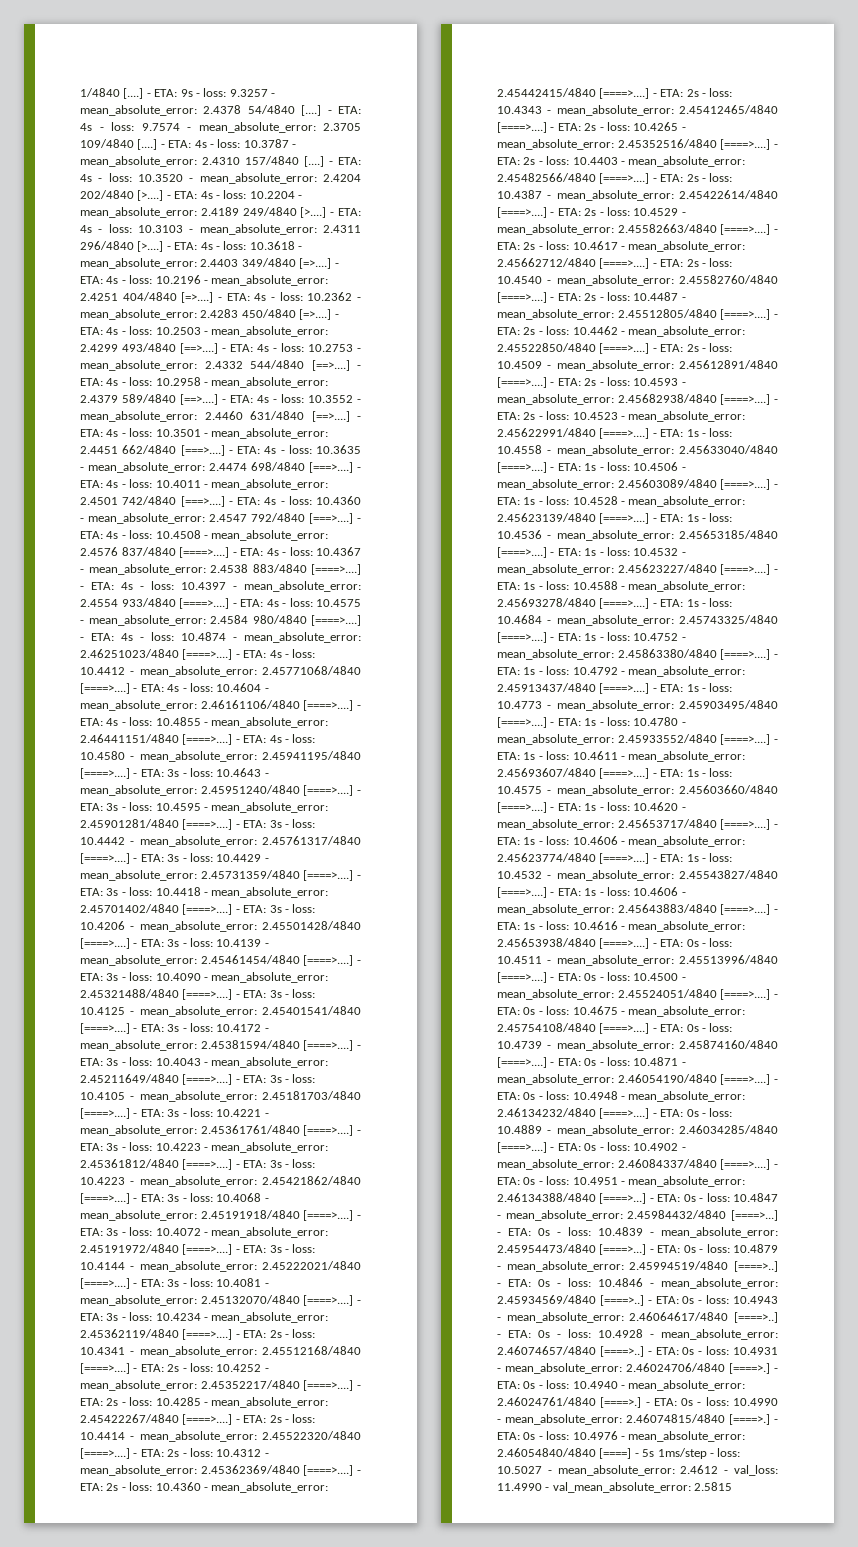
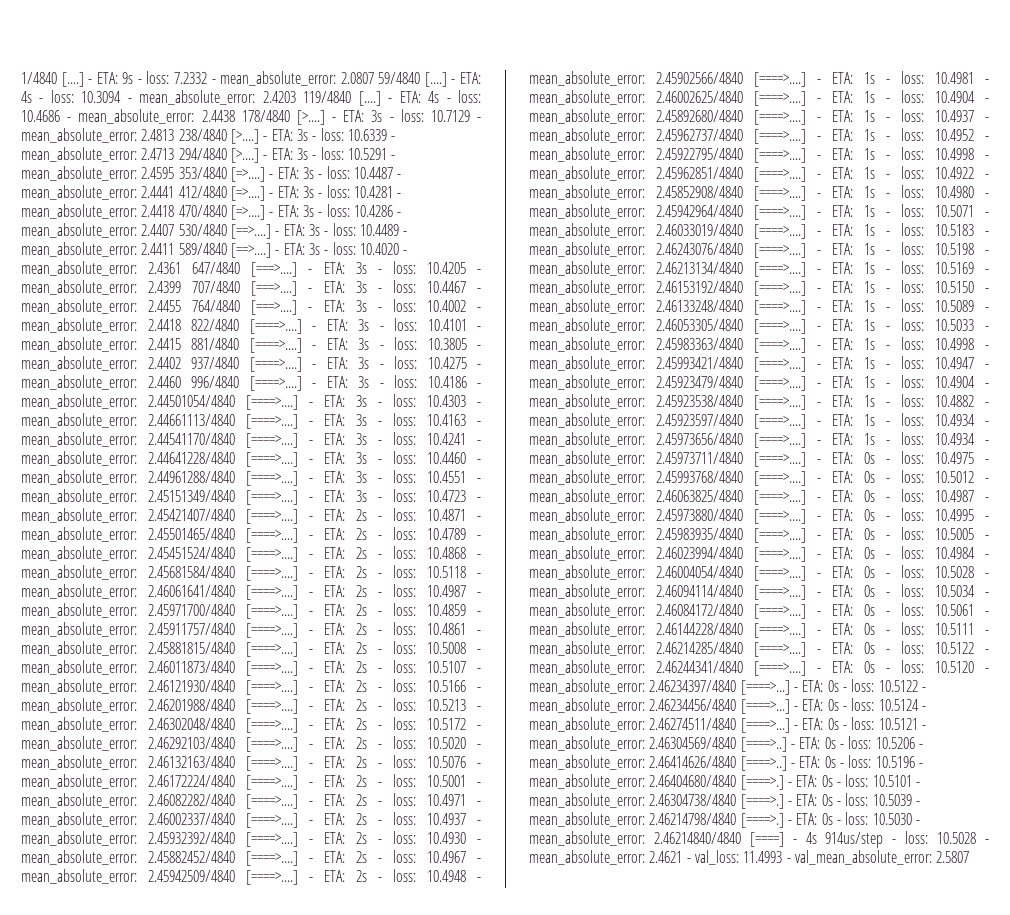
[229,89,275,97] [80,105,361,116] [80,122,361,133] [80,139,296,150] [80,156,361,167] [80,173,361,184] [80,190,302,201] [80,207,362,218] [80,224,361,235] [80,241,302,252] [80,258,339,269] [80,275,329,286] [80,292,361,303] [80,309,339,320] [80,326,329,337] [80,343,361,354] [80,360,361,371] [80,377,329,388] [80,395,118,403] 9.3257 - mean_absolute_error: 2.4378 54/4840 [....] - ETA: 4s - loss: 9.7574 - mean_absolute_error: 2.3705 109/4840 [....] - ETA: 4s - loss: 10.3787 - mean_absolute_error: 2.4310 157/4840 [....] - ETA: 4s - loss: 10.3520 - mean_absolute_error: 2.4204 202/4840 [>....] - ETA: 4s - loss: 10.2204 - mean_absolute_error: 2.4189 249/4840 [>....] - ETA: 4s - loss: 10.3103 - mean_absolute_error: 2.4311 296/4840 [>....] - ETA: 4s - loss: 10.3618 - mean_absolute_error: 2.4403 349/4840 [=>....] - ETA: 4s - loss: 10.2196 - mean_absolute_error: 2.4251 404/4840 [=>....] - ETA: 4s - loss: 10.2362 - mean_absolute_error: 2.4283 450/4840 [=>....] - ETA: 4s - loss: 10.2503 - mean_absolute_error: 2.4299 493/4840 [==>....] - ETA: 4s - loss: 10.2753 - mean_absolute_error: 2.4332 544/4840 [==>....] - ETA: 4s - loss: 10.2958 - mean_absolute_error: 2.4379 -> [174,71,482,87] [21,90,481,106] [21,109,481,125] [21,128,396,144] [21,147,396,163] [21,166,402,182] [21,185,402,201] [21,204,402,220] [21,223,408,239] [21,242,175,257] 7.2332 - mean_absolute_error: 2.0807 59/4840 [....] - ETA: 4s - loss: 10.3094 - mean_absolute_error: 2.4203 119/4840 [....] - ETA: 4s - loss: 10.4686 - mean_absolute_error: 2.4438 178/4840 [>....] - ETA: 3s - loss: 10.7129 - mean_absolute_error: 2.4813 238/4840 [>....] - ETA: 3s - loss: 10.6339 - mean_absolute_error: 2.4713 294/4840 [>....] - ETA: 3s - loss: 10.5291 - mean_absolute_error: 2.4595 353/4840 [=>....] - ETA: 3s - loss: 10.4487 - mean_absolute_error: 2.4441 412/4840 [=>....] - ETA: 3s - loss: 10.4281 - mean_absolute_error: 2.4418 470/4840 [=>....] - ETA: 3s - loss: 10.4286 - mean_absolute_error: 2.4407 530/4840 [==>....] - ETA: 3s - loss: 10.4489 - mean_absolute_error: 2.4411
[257,394,361,403] [80,411,361,422] [80,428,329,439] [80,445,361,456] [80,462,361,473] [80,479,329,490] [80,496,361,507] [80,513,361,524] [80,530,329,541] [80,547,361,558] [80,564,361,575] [80,581,361,592] [80,598,361,609] [80,615,361,626] [80,632,361,643] [80,649,316,660] [80,666,361,677] [80,683,269,694] [80,700,362,711] [80,717,329,728] [80,734,316,745] [80,751,361,762] [80,768,269,779] [80,785,362,796] [80,802,329,813] [80,819,316,830] [80,836,361,847] [80,853,269,864] [80,870,362,881] [80,887,329,898] [80,904,316,915] [80,921,361,932] [80,938,269,949] [80,955,362,966] [80,972,329,983] [80,989,316,1000] [80,1006,361,1017] [80,1023,269,1034] [80,1040,362,1051] [80,1057,329,1068] [80,1074,316,1085] [80,1091,361,1102] [80,1108,269,1119] [80,1125,362,1136] [80,1142,329,1153] [80,1159,316,1170] [80,1176,361,1187] [80,1193,269,1204] [80,1210,362,1221] [80,1227,329,1238] [80,1244,316,1255] [80,1261,361,1272] [80,1278,269,1289] [80,1295,362,1306] [80,1312,329,1323] [80,1329,316,1340] [80,1346,361,1357] [80,1363,269,1374] [80,1380,362,1391] [80,1397,329,1408] [80,1414,316,1425] [80,1431,361,1442] [80,1448,269,1459] [80,1465,362,1476] [80,1482,329,1493] [497,88,733,99] [497,105,778,116] [497,122,686,133] [497,139,778,150] [497,156,746,167] [497,173,733,184] [497,190,778,201] [497,207,686,218] [497,224,778,235] [497,241,746,252] [497,258,733,269] [497,275,778,286] [497,292,686,303] [497,309,778,320] [497,326,746,337] [497,343,733,354] [497,360,778,371] [497,377,686,388] [497,394,778,405] [497,411,746,422] [497,428,733,439] [497,445,778,456] [497,462,686,473] [497,479,778,490] [497,496,746,507] [497,513,733,524] [497,530,778,541] [497,547,686,558] [497,564,778,575] [497,581,746,592] [497,598,733,609] [497,615,778,626] [497,632,686,643] [497,649,778,660] [497,666,746,677] [497,683,733,694] [497,700,778,711] [497,717,686,728] [497,734,778,745] [497,751,746,762] [497,768,733,779] [497,785,778,796] [497,802,686,813] [497,819,778,830] [497,836,746,847] [497,853,733,864] [497,870,778,881] [497,887,686,898] [497,904,778,915] [497,921,746,932] [497,938,733,949] [497,955,778,966] [497,972,686,983] [497,989,778,1000] [497,1006,746,1017] [497,1023,733,1034] [497,1040,778,1051] [497,1057,686,1068] [497,1074,778,1085] [497,1091,746,1102] [497,1108,733,1119] [497,1125,778,1136] [497,1142,686,1153] [497,1159,778,1170] [497,1176,746,1187] [497,1193,778,1204] [497,1210,778,1221] [497,1227,778,1238] [497,1244,778,1255] [497,1261,778,1272] [497,1278,778,1289] [497,1295,778,1306] [497,1312,778,1323] [497,1329,778,1340] [497,1346,778,1357] [497,1363,778,1374] [497,1380,746,1391] [497,1397,778,1408] [497,1414,778,1425] [497,1431,746,1442] [497,1448,596,1457] 4s - loss: 10.3552 - mean_absolute_error: 2.4460 631/4840 [==>....] - ETA: 4s - loss: 10.3501 - mean_absolute_error: 2.4451 662/4840 [===>....] - ETA: 4s - loss: 10.3635 - mean_absolute_error: 2.4474 698/4840 [===>....] - ETA: 4s - loss: 10.4011 - mean_absolute_error: 2.4501 742/4840 [===>....] - ETA: 4s - loss: 10.4360 - mean_absolute_error: 2.4547 792/4840 [===>....] - ETA: 4s - loss: 10.4508 - mean_absolute_error: 2.4576 837/4840 [====>....] - ETA: 4s - loss: 10.4367 - mean_absolute_error: 2.4538 883/4840 [====>....] - ETA: 4s - loss: 10.4397 - mean_absolute_error: 2.4554 933/4840 [====>....] - ETA: 4s - loss: 10.4575 - mean_absolute_error: 2.4584 980/4840 [====>....] - ETA: 4s - loss: 10.4874 - mean_absolute_error: 2.46251023/4840 [====>....] - ETA: 4s - loss: 10.4412 - mean_absolute_error: 2.45771068/4840 [====>....] - ETA: 4s - loss: 10.4604 - mean_absolute_error: 2.46161106/4840 [====>....] - ETA: 4s - loss: 10.4855 - mean_absolute_error: 2.46441151/4840 [====>....] - ETA: 4s - loss: 10.4580 - mean_absolute_error: 2.45941195/4840 [====>....] - ETA: 3s - loss: 10.4643 - mean_absolute_error: 2.45951240/4840 [====>....] - ETA: 3s - loss: 10.4595 - mean_absolute_error: 2.45901281/4840 [====>....] - ETA: 3s - loss: 10.4442 - mean_absolute_error: 2.45761317/4840 [====>....] - ETA: 3s - loss: 10.4429 - mean_absolute_error: 2.45731359/4840 [====>....] - ETA: 3s - loss: 10.4418 - mean_absolute_error: 2.45701402/4840 [====>....] - ETA: 3s - loss: 10.4206 - mean_absolute_error: 2.45501428/4840 [====>....] - ETA: 3s - loss: 10.4139 - mean_absolute_error: 2.45461454/4840 [====>....] - ETA: 3s - loss: 10.4090 - mean_absolute_error: 2.45321488/4840 [====>....] - ETA: 3s - loss: 10.4125 - mean_absolute_error: 2.45401541/4840 [====>....] - ETA: 3s - loss: 10.4172 - mean_absolute_error: 2.45381594/4840 [====>....] - ETA: 3s - loss: 10.4043 - mean_absolute_error: 2.45211649/4840 [====>....] - ETA: 3s - loss: 10.4105 - mean_absolute_error: 2.45181703/4840 [====>....] - ETA: 3s - loss: 10.4221 - mean_absolute_error: 2.45361761/4840 [====>....] - ETA: 3s - loss: 10.4223 - mean_absolute_error: 2.45361812/4840 [====>....] - ETA: 3s - loss: 10.4223 - mean_absolute_error: 2.45421862/4840 [====>....] - ETA: 3s - loss: 10.4068 - mean_absolute_error: 2.45191918/4840 [====>....] - ETA: 3s - loss: 10.4072 - mean_absolute_error: 2.45191972/4840 [====>....] - ETA: 3s - loss: 10.4144 - mean_absolute_error: 2.45222021/4840 [====>....] - ETA: 3s - loss: 10.4081 - mean_absolute_error: 2.45132070/4840 [====>....] - ETA: 3s - loss: 10.4234 - mean_absolute_error: 2.45362119/4840 [====>....] - ETA: 2s - loss: 10.4341 - mean_absolute_error: 2.45512168/4840 [====>....] - ETA: 2s - loss: 10.4252 - mean_absolute_error: 2.45352217/4840 [====>....] - ETA: 2s - loss: 10.4285 - mean_absolute_error: 2.45422267/4840 [====>....] - ETA: 2s - loss: 10.4414 - mean_absolute_error: 2.45522320/4840 [====>....] - ETA: 2s - loss: 10.4312 - mean_absolute_error: 2.45362369/4840 [====>....] - ETA: 2s - loss: 10.4360 - mean_absolute_error: 2.45442415/4840 [====>....] - ETA: 2s - loss: 10.4343 - mean_absolute_error: 2.45412465/4840 [====>....] - ETA: 2s - loss: 10.4265 - mean_absolute_error: 2.45352516/4840 [====>....] - ETA: 2s - loss: 10.4403 - mean_absolute_error: 2.45482566/4840 [====>....] - ETA: 2s - loss: 10.4387 - mean_absolute_error: 2.45422614/4840 [====>....] - ETA: 2s - loss: 10.4529 - mean_absolute_error: 2.45582663/4840 [====>....] - ETA: 2s - loss: 10.4617 - mean_absolute_error: 2.45662712/4840 [====>....] - ETA: 2s - loss: 10.4540 - mean_absolute_error: 2.45582760/4840 [====>....] - ETA: 2s - loss: 10.4487 - mean_absolute_error: 2.45512805/4840 [====>....] - ETA: 2s - loss: 10.4462 - mean_absolute_error: 2.45522850/4840 [====>....] - ETA: 2s - loss: 10.4509 - mean_absolute_error: 2.45612891/4840 [====>....] - ETA: 2s - loss: 10.4593 - mean_absolute_error: 2.45682938/4840 [====>....] - ETA: 2s - loss: 10.4523 - mean_absolute_error: 2.45622991/4840 [====>....] - ETA: 1s - loss: 10.4558 - mean_absolute_error: 2.45633040/4840 [====>....] - ETA: 1s - loss: 10.4506 - mean_absolute_error: 2.45603089/4840 [====>....] - ETA: 1s - loss: 10.4528 - mean_absolute_error: 2.45623139/4840 [====>....] - ETA: 1s - loss: 10.4536 - mean_absolute_error: 2.45653185/4840 [====>....] - ETA: 1s - loss: 10.4532 - mean_absolute_error: 2.45623227/4840 [====>....] - ETA: 1s - loss: 10.4588 - mean_absolute_error: 2.45693278/4840 [====>....] - ETA: 1s - loss: 10.4684 - mean_absolute_error: 2.45743325/4840 [====>....] - ETA: 1s - loss: 10.4752 - mean_absolute_error: 2.45863380/4840 [====>....] - ETA: 1s - loss: 10.4792 - mean_absolute_error: 2.45913437/4840 [====>....] - ETA: 1s - loss: 10.4773 - mean_absolute_error: 2.45903495/4840 [====>....] - ETA: 1s - loss: 10.4780 - mean_absolute_error: 2.45933552/4840 [====>....] - ETA: 1s - loss: 10.4611 - mean_absolute_error: 2.45693607/4840 [====>....] - ETA: 1s - loss: 10.4575 - mean_absolute_error: 2.45603660/4840 [====>....] - ETA: 1s - loss: 10.4620 - mean_absolute_error: 2.45653717/4840 [====>....] - ETA: 1s - loss: 10.4606 - mean_absolute_error: 2.45623774/4840 [====>....] - ETA: 1s - loss: 10.4532 - mean_absolute_error: 2.45543827/4840 [====>....] - ETA: 1s - loss: 10.4606 - mean_absolute_error: 2.45643883/4840 [====>....] - ETA: 1s - loss: 10.4616 - mean_absolute_error: 2.45653938/4840 [====>....] - ETA: 0s - loss: 10.4511 - mean_absolute_error: 2.45513996/4840 [====>....] - ETA: 0s - loss: 10.4500 - mean_absolute_error: 2.45524051/4840 [====>....] - ETA: 0s - loss: 10.4675 - mean_absolute_error: 2.45754108/4840 [====>....] - ETA: 0s - loss: 10.4739 - mean_absolute_error: 2.45874160/4840 [====>....] - ETA: 0s - loss: 10.4871 - mean_absolute_error: 2.46054190/4840 [====>....] - ETA: 0s - loss: 10.4948 - mean_absolute_error: 2.46134232/4840 [====>....] - ETA: 0s - loss: 10.4889 - mean_absolute_error: 2.46034285/4840 [====>....] - ETA: 0s - loss: 10.4902 - mean_absolute_error: 2.46084337/4840 [====>....] - ETA: 0s - loss: 10.4951 - mean_absolute_error: 2.46134388/4840 [====>...] - ETA: 0s - loss: 10.4847 - mean_absolute_error: 2.45984432/4840 [====>...] - ETA: 0s - loss: 10.4839 - mean_absolute_error: 2.45954473/4840 [====>...] - ETA: 0s - loss: 10.4879 - mean_absolute_error: 2.45994519/4840 [====>..] - ETA: 0s - loss: 10.4846 - mean_absolute_error: 2.45934569/4840 [====>..] - ETA: 0s - loss: 10.4943 - mean_absolute_error: 2.46064617/4840 [====>..] - ETA: 0s - loss: 10.4928 - mean_absolute_error: 2.46074657/4840 [====>..] - ETA: 0s - loss: 10.4931 - mean_absolute_error: 2.46024706/4840 [====>.] - ETA: 0s - loss: 10.4940 - mean_absolute_error: 2.46024761/4840 [====>.] - ETA: 0s - loss: 10.4990 - mean_absolute_error: 2.46074815/4840 [====>.] - ETA: 0s - loss: 10.4976 - mean_absolute_error: 2.46054840/4840 -> [308,242,408,255] [21,261,481,277] [21,280,481,296] [21,299,481,315] [21,318,481,334] [21,337,481,353] [21,356,481,372] [21,375,481,391] [21,394,481,410] [21,413,481,429] [21,432,481,448] [21,451,481,467] [21,470,481,486] [21,489,481,505] [21,508,481,524] [21,527,481,543] [21,546,481,562] [21,565,481,581] [21,584,481,600] [21,603,481,619] [21,622,481,638] [21,641,481,657] [21,660,481,676] [21,679,481,695] [21,698,481,714] [21,717,481,733] [21,736,481,752] [21,755,481,771] [21,774,481,790] [21,793,481,809] [21,812,481,828] [21,831,481,847] [21,850,481,866] [21,869,481,885] [529,71,989,87] [529,90,989,106] [529,109,989,125] [529,128,989,144] [529,147,989,163] [529,166,989,182] [529,185,989,201] [529,204,989,220] [529,223,989,239] [529,242,989,258] [529,261,989,277] [529,280,989,296] [529,299,989,315] [529,318,989,334] [529,337,989,353] [529,356,989,372] [529,375,989,391] [529,394,989,410] [529,413,989,429] [529,432,989,448] [529,451,989,467] [529,470,989,486] [529,489,989,505] [529,508,989,524] [529,527,989,543] [529,546,989,562] [529,565,989,581] [529,584,989,600] [529,603,989,619] [529,622,989,638] [529,641,989,657] [529,660,989,676] [529,679,926,695] [529,698,926,714] [529,717,926,733] [529,736,923,752] [529,755,923,771] [529,774,920,790] [529,793,920,809] [529,812,920,828] [529,831,741,846] 3s - loss: 10.4020 - mean_absolute_error: 2.4361 647/4840 [===>....] - ETA: 3s - loss: 10.4205 - mean_absolute_error: 2.4399 707/4840 [===>....] - ETA: 3s - loss: 10.4467 - mean_absolute_error: 2.4455 764/4840 [===>....] - ETA: 3s - loss: 10.4002 - mean_absolute_error: 2.4418 822/4840 [====>....] - ETA: 3s - loss: 10.4101 - mean_absolute_error: 2.4415 881/4840 [====>....] - ETA: 3s - loss: 10.3805 - mean_absolute_error: 2.4402 937/4840 [====>....] - ETA: 3s - loss: 10.4275 - mean_absolute_error: 2.4460 996/4840 [====>....] - ETA: 3s - loss: 10.4186 - mean_absolute_error: 2.44501054/4840 [====>....] - ETA: 3s - loss: 10.4303 - mean_absolute_error: 2.44661113/4840 [====>....] - ETA: 3s - loss: 10.4163 - mean_absolute_error: 2.44541170/4840 [====>....] - ETA: 3s - loss: 10.4241 - mean_absolute_error: 2.44641228/4840 [====>....] - ETA: 3s - loss: 10.4460 - mean_absolute_error: 2.44961288/4840 [====>....] - ETA: 3s - loss: 10.4551 - mean_absolute_error: 2.45151349/4840 [====>....] - ETA: 3s - loss: 10.4723 - mean_absolute_error: 2.45421407/4840 [====>....] - ETA: 2s - loss: 10.4871 - mean_absolute_error: 2.45501465/4840 [====>....] - ETA: 2s - loss: 10.4789 - mean_absolute_error: 2.45451524/4840 [====>....] - ETA: 2s - loss: 10.4868 - mean_absolute_error: 2.45681584/4840 [====>....] - ETA: 2s - loss: 10.5118 - mean_absolute_error: 2.46061641/4840 [====>....] - ETA: 2s - loss: 10.4987 - mean_absolute_error: 2.45971700/4840 [====>....] - ETA: 2s - loss: 10.4859 - mean_absolute_error: 2.45911757/4840 [====>....] - ETA: 2s - loss: 10.4861 - mean_absolute_error: 2.45881815/4840 [====>....] - ETA: 2s - loss: 10.5008 - mean_absolute_error: 2.46011873/4840 [====>....] - ETA: 2s - loss: 10.5107 - mean_absolute_error: 2.46121930/4840 [====>....] - ETA: 2s - loss: 10.5166 - mean_absolute_error: 2.46201988/4840 [====>....] - ETA: 2s - loss: 10.5213 - mean_absolute_error: 2.46302048/4840 [====>....] - ETA: 2s - loss: 10.5172 - mean_absolute_error: 2.46292103/4840 [====>....] - ETA: 2s - loss: 10.5020 - mean_absolute_error: 2.46132163/4840 [====>....] - ETA: 2s - loss: 10.5076 - mean_absolute_error: 2.46172224/4840 [====>....] - ETA: 2s - loss: 10.5001 - mean_absolute_error: 2.46082282/4840 [====>....] - ETA: 2s - loss: 10.4971 - mean_absolute_error: 2.46002337/4840 [====>....] - ETA: 2s - loss: 10.4937 - mean_absolute_error: 2.45932392/4840 [====>....] - ETA: 2s - loss: 10.4930 - mean_absolute_error: 2.45882452/4840 [====>....] - ETA: 2s - loss: 10.4967 - mean_absolute_error: 2.45942509/4840 [====>....] - ETA: 2s - loss: 10.4948 - mean_absolute_error: 2.45902566/4840 [====>....] - ETA: 1s - loss: 10.4981 - mean_absolute_error: 2.46002625/4840 [====>....] - ETA: 1s - loss: 10.4904 - mean_absolute_error: 2.45892680/4840 [====>....] - ETA: 1s - loss: 10.4937 - mean_absolute_error: 2.45962737/4840 [====>....] - ETA: 1s - loss: 10.4952 - mean_absolute_error: 2.45922795/4840 [====>....] - ETA: 1s - loss: 10.4998 - mean_absolute_error: 2.45962851/4840 [====>....] - ETA: 1s - loss: 10.4922 - mean_absolute_error: 2.45852908/4840 [====>....] - ETA: 1s - loss: 10.4980 - mean_absolute_error: 2.45942964/4840 [====>....] - ETA: 1s - loss: 10.5071 - mean_absolute_error: 2.46033019/4840 [====>....] - ETA: 1s - loss: 10.5183 - mean_absolute_error: 2.46243076/4840 [====>....] - ETA: 1s - loss: 10.5198 - mean_absolute_error: 2.46213134/4840 [====>....] - ETA: 1s - loss: 10.5169 - mean_absolute_error: 2.46153192/4840 [====>....] - ETA: 1s - loss: 10.5150 - mean_absolute_error: 2.46133248/4840 [====>....] - ETA: 1s - loss: 10.5089 - mean_absolute_error: 2.46053305/4840 [====>....] - ETA: 1s - loss: 10.5033 - mean_absolute_error: 2.45983363/4840 [====>....] - ETA: 1s - loss: 10.4998 - mean_absolute_error: 2.45993421/4840 [====>....] - ETA: 1s - loss: 10.4947 - mean_absolute_error: 2.45923479/4840 [====>....] - ETA: 1s - loss: 10.4904 - mean_absolute_error: 2.45923538/4840 [====>....] - ETA: 1s - loss: 10.4882 - mean_absolute_error: 2.45923597/4840 [====>....] - ETA: 1s - loss: 10.4934 - mean_absolute_error: 2.45973656/4840 [====>....] - ETA: 1s - loss: 10.4934 - mean_absolute_error: 2.45973711/4840 [====>....] - ETA: 0s - loss: 10.4975 - mean_absolute_error: 2.45993768/4840 [====>....] - ETA: 0s - loss: 10.5012 - mean_absolute_error: 2.46063825/4840 [====>....] - ETA: 0s - loss: 10.4987 - mean_absolute_error: 2.45973880/4840 [====>....] - ETA: 0s - loss: 10.4995 - mean_absolute_error: 2.45983935/4840 [====>....] - ETA: 0s - loss: 10.5005 - mean_absolute_error: 2.46023994/4840 [====>....] - ETA: 0s - loss: 10.4984 - mean_absolute_error: 2.46004054/4840 [====>....] - ETA: 0s - loss: 10.5028 - mean_absolute_error: 2.46094114/4840 [====>....] - ETA: 0s - loss: 10.5034 - mean_absolute_error: 2.46084172/4840 [====>....] - ETA: 0s - loss: 10.5061 - mean_absolute_error: 2.46144228/4840 [====>....] - ETA: 0s - loss: 10.5111 - mean_absolute_error: 2.46214285/4840 [====>....] - ETA: 0s - loss: 10.5122 - mean_absolute_error: 2.46244341/4840 [====>....] - ETA: 0s - loss: 10.5120 - mean_absolute_error: 2.46234397/4840 [====>...] - ETA: 0s - loss: 10.5122 - mean_absolute_error: 2.46234456/4840 [====>...] - ETA: 0s - loss: 10.5124 - mean_absolute_error: 2.46274511/4840 [====>...] - ETA: 0s - loss: 10.5121 - mean_absolute_error: 2.46304569/4840 [====>..] - ETA: 0s - loss: 10.5206 - mean_absolute_error: 2.46414626/4840 [====>..] - ETA: 0s - loss: 10.5196 - mean_absolute_error: 2.46404680/4840 [====>.] - ETA: 0s - loss: 10.5101 - mean_absolute_error: 2.46304738/4840 [====>.] - ETA: 0s - loss: 10.5039 - mean_absolute_error: 2.46214798/4840 [====>.] - ETA: 0s - loss: 10.5030 - mean_absolute_error: 2.46214840/4840
[642,1448,741,1459] [497,1465,719,1476] 5s 1ms/step - loss: 10.5027 - mean_absolute_error: 2.4612 -> [805,831,990,848] [529,850,683,865] 4s 914us/step - loss: 10.5028 - mean_absolute_error: 2.4621
[497,1483,542,1491] 11.4990 -> [743,851,783,863] 11.4993
[694,1482,733,1491] 2.5815 -> [936,851,970,863] 2.5807

